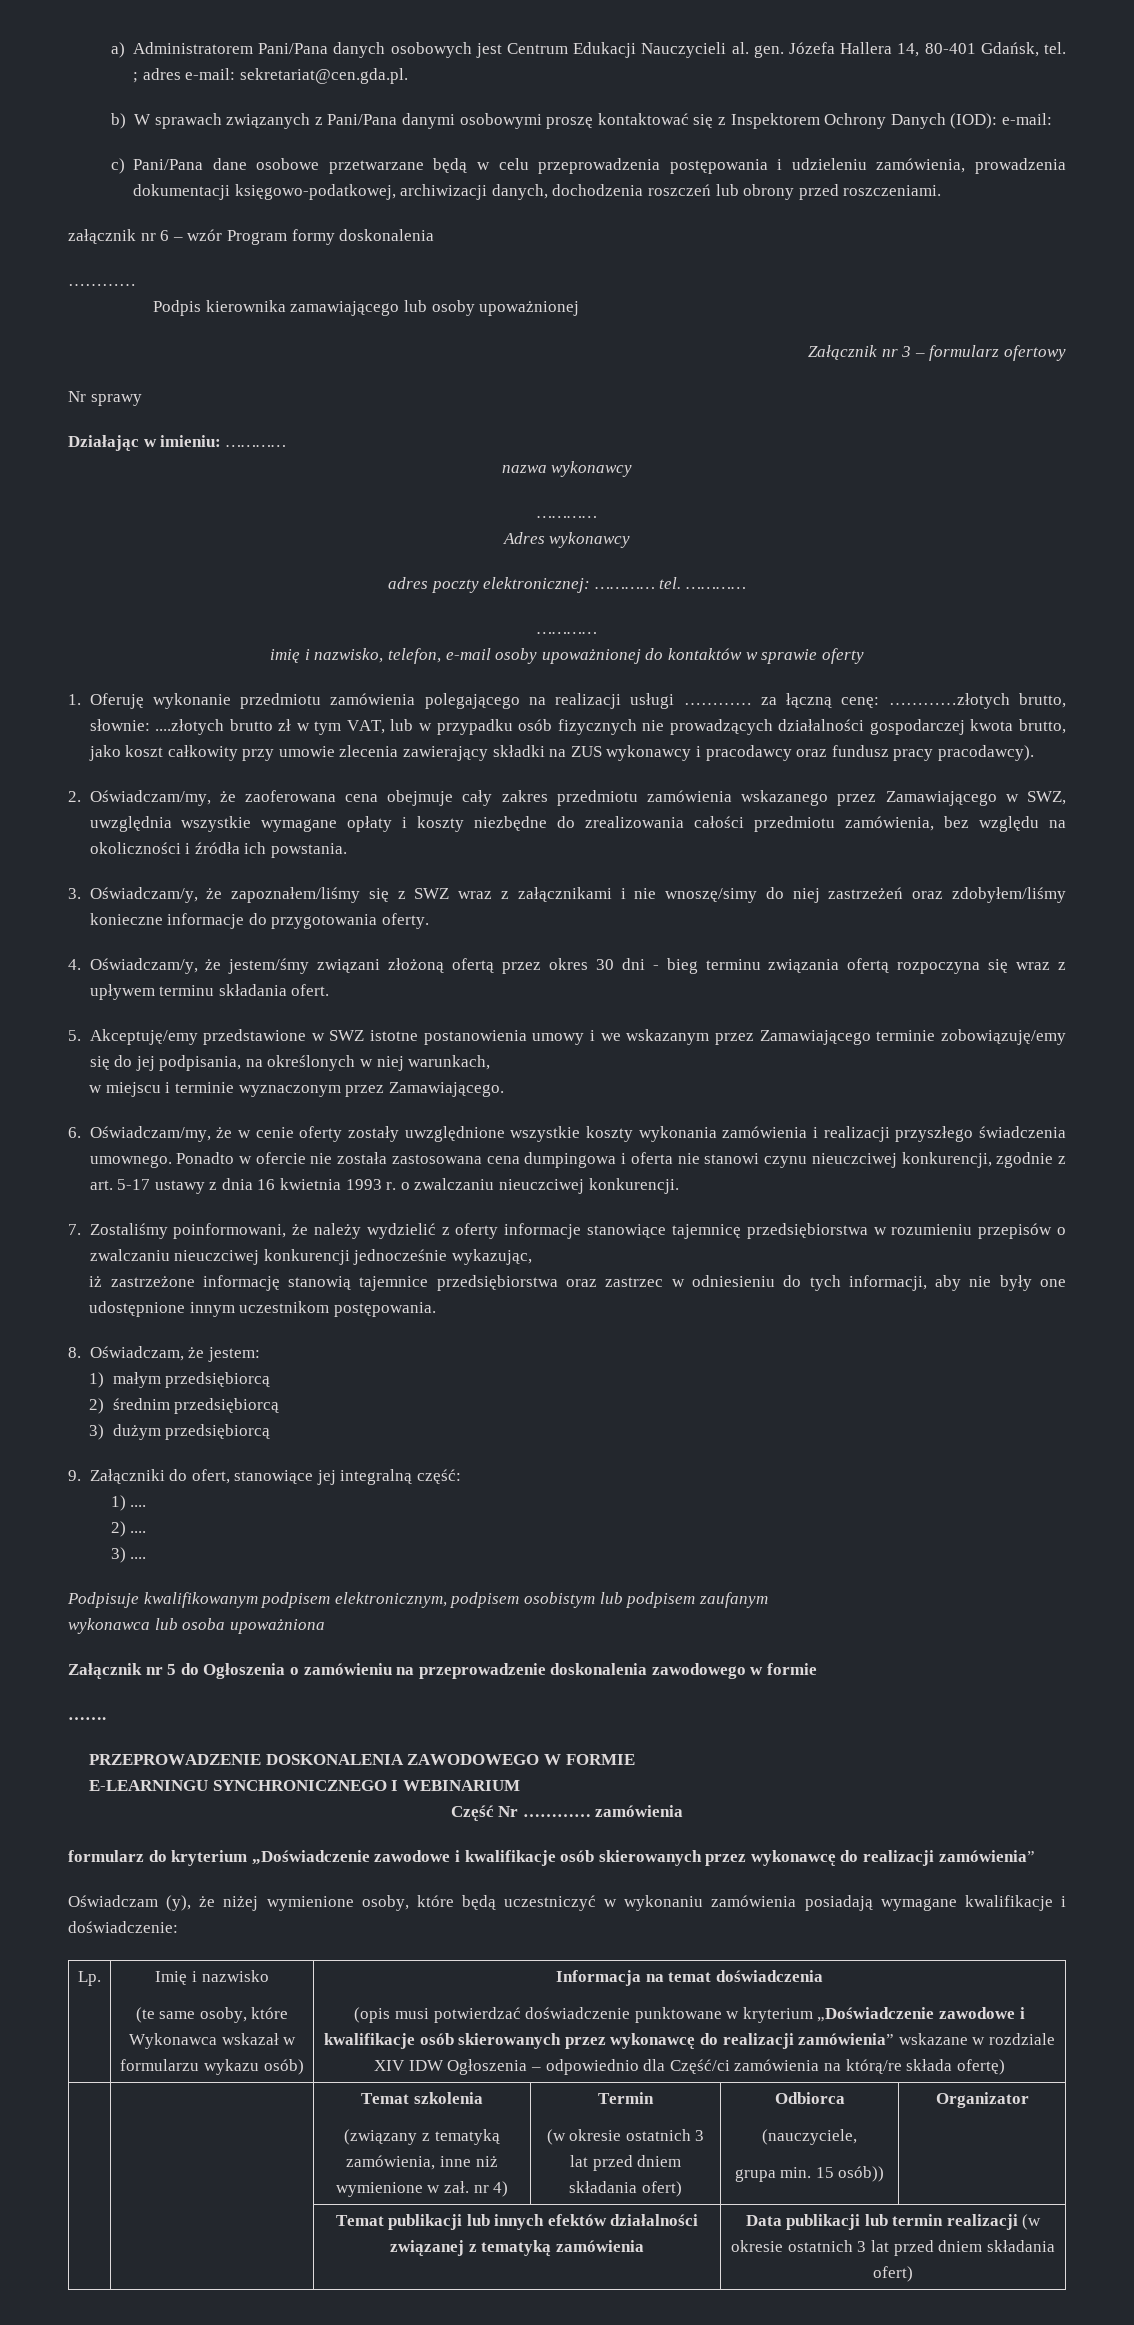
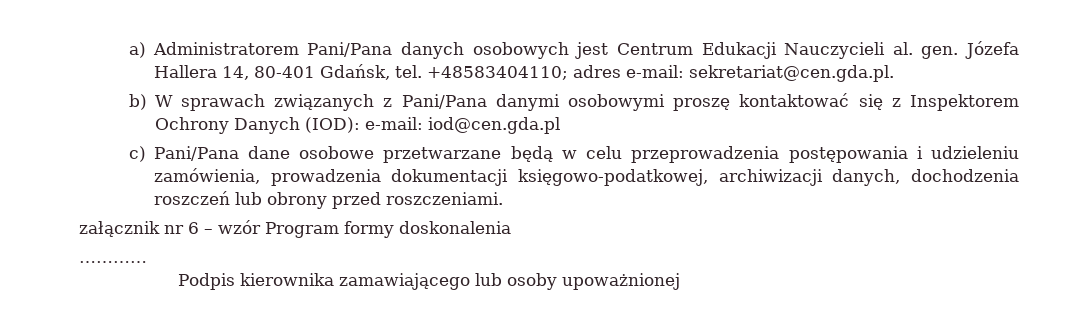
[133,72,139,83] ; -> [426,66,568,80] +48583404110;
(1052, 119) none -> [427,117,560,134] iod@cen.gda.pl
[808,345,1066,361] [68,391,142,406] [68,435,286,451] [501,461,633,477] [537,516,597,518] [502,532,631,548] [388,577,746,593] [537,632,597,634] [270,648,864,664] [68,693,1066,709] [89,719,1066,735] [88,745,1034,761] [68,790,1067,806] [89,816,1066,832] [89,842,347,858] [68,887,1066,903] [89,913,429,929] [68,958,1066,974] [89,984,330,1000] [68,1029,1067,1045] [89,1055,491,1071] [89,1082,504,1097] [68,1126,1066,1142] [89,1152,1066,1168] [89,1178,679,1194] [68,1223,1066,1239] [89,1249,532,1265] [89,1275,1066,1291] [89,1301,437,1317] [68,1346,260,1362] [89,1372,271,1388] [89,1398,280,1414] [89,1424,271,1440] [68,1469,462,1485] [110,1495,147,1511] [110,1521,147,1537] [110,1547,147,1563] [67,1592,768,1608] [68,1618,325,1634] [68,1663,818,1679] [68,1717,106,1720] [89,1754,635,1765] [89,1780,521,1791] [450,1805,684,1821] [68,1850,1035,1866] [68,1895,1066,1911] [68,1921,178,1933] [78,1971,101,1986] [155,1970,269,1985] [135,2007,289,2023] [128,2033,297,2049] [120,2059,304,2075] [556,1970,823,1986] [354,2007,1025,2023] [324,2033,1055,2049] [374,2059,1005,2075] [361,2092,483,2104] [344,2129,500,2145] [346,2155,498,2170] [335,2181,509,2197] [598,2092,654,2104] [546,2129,705,2145] [569,2155,682,2171] [569,2181,682,2197] [774,2092,845,2104] [762,2129,857,2145] [734,2166,885,2182] [935,2092,1029,2108] [335,2214,699,2230] [390,2240,644,2256] [745,2214,1042,2230] [731,2240,1055,2256] [873,2266,913,2282] // Załącznik nr 3 – formularz ofertowy // Nr sprawy // Działając w imieniu: ………… // nazwa wykonawcy // ………… // Adres wykonawcy // adres poczty elektronicznej: ………… tel. ………… // ………… // imię i nazwisko, telefon, e-mail osoby upoważnionej do kontaktów w sprawie oferty // 1. Oferuję wykonanie przedmiotu zamówienia polegającego na realizacji usługi ………… za łączną cenę: …………złotych brutto, słownie: ....złotych brutto zł w tym VAT, lub w przypadku osób fizycznych nie prowadzących działalności gospodarczej kwota brutto, jako koszt całkowity przy umowie zlecenia zawierający składki na ZUS wykonawcy i pracodawcy oraz fundusz pracy pracodawcy). // 2. Oświadczam/my, że zaoferowana cena obejmuje cały zakres przedmiotu zamówienia wskazanego przez Zamawiającego w SWZ, uwzględnia wszystkie wymagane opłaty i koszty niezbędne do zrealizowania całości przedmiotu zamówienia, bez względu na okoliczności i źródła ich powstania. // 3. Oświadczam/y, że zapoznałem/liśmy się z SWZ wraz z załącznikami i nie wnoszę/simy do niej zastrzeżeń oraz zdobyłem/liśmy konieczne informacje do przygotowania oferty. // 4. Oświadczam/y, że jestem/śmy związani złożoną ofertą przez okres 30 dni - bieg terminu związania ofertą rozpoczyna się wraz z upływem terminu składania ofert. // 5. Akceptuję/emy przedstawione w SWZ istotne postanowienia umowy i we wskazanym przez Zamawiającego terminie zobowiązuję/emy się do jej podpisania, na określonych w niej warunkach, // w miejscu i terminie wyznaczonym przez Zamawiającego. // 6. Oświadczam/my, że w cenie oferty zostały uwzględnione wszystkie koszty wykonania zamówienia i realizacji przyszłego świadczenia umownego. Ponadto w ofercie nie została zastosowana cena dumpingowa i oferta nie stanowi czynu nieuczciwej konkurencji, zgodnie z art. 5-17 ustawy z dnia 16 kwietnia 1993 r. o zwalczaniu nieuczciwej konkurencji. // 7. Zostaliśmy poinformowani, że należy wydzielić z oferty informacje stanowiące tajemnicę przedsiębiorstwa w rozumieniu przepisów o zwalczaniu nieuczciwej konkurencji jednocześnie wykazując, // iż zastrzeżone informację stanowią tajemnice przedsiębiorstwa oraz zastrzec w odniesieniu do tych informacji, aby nie były one udostępnione innym uczestnikom postępowania. // 8. Oświadczam, że jestem: // 1) małym przedsiębiorcą // 2) średnim przedsiębiorcą // 3) dużym przedsiębiorcą // 9. Załączniki do ofert, stanowiące jej integralną część: // 1) .... // 2) .... // 3) .... // Podpisuje kwalifikowanym podpisem elektronicznym, podpisem osobistym lub podpisem zaufanym // wykonawca lub osoba upoważniona // Załącznik nr 5 do Ogłoszenia o zamówieniu na przeprowadzenie doskonalenia zawodowego w formie // ……. // PRZEPROWADZENIE DOSKONALENIA ZAWODOWEGO W FORMIE // E-LEARNINGU SYNCHRONICZNEGO I WEBINARIUM // Część Nr ………… zamówienia // formularz do kryterium „Doświadczenie zawodowe i kwalifikacje osób skierowanych przez wykonawcę do realizacji zamówienia” // Oświadczam (y), że niżej wymienione osoby, które będą uczestniczyć w wykonaniu zamówienia posiadają wymagane kwalifikacje i doświadczenie: // Lp. | Imię i nazwisko // (te same osoby, które Wykonawca wskazał w formularzu wykazu osób) | Informacja na temat doświadczenia // (opis musi potwierdzać doświadczenie punktowane w kryterium „Doświadczenie zawodowe i kwalifikacje osób skierowanych przez wykonawcę do realizacji zamówienia” wskazane w rozdziale XIV IDW Ogłoszenia – odpowiednio dla Część/ci zamówienia na którą/re składa ofertę) // | | Temat szkolenia // (związany z tematyką zamówienia, inne niż wymienione w zał. nr 4) | Termin // (w okresie ostatnich 3 lat przed dniem składania ofert) | Odbiorca // (nauczyciele, // grupa min. 15 osób)) | Organizator // | | Temat publikacji lub innych efektów działalności związanej z tematyką zamówienia | Data publikacji lub termin realizacji (w okresie ostatnich 3 lat przed dniem składania ofert) -> (681, 281) none

